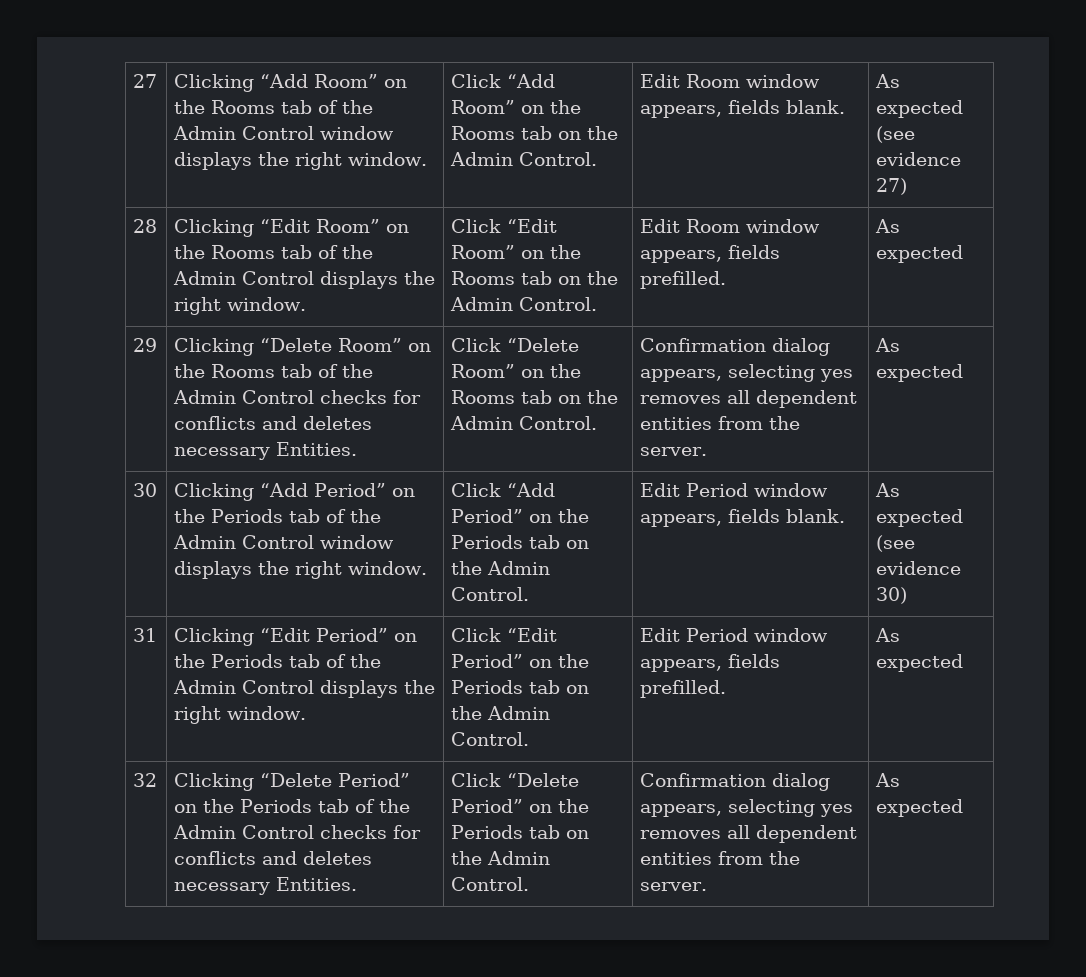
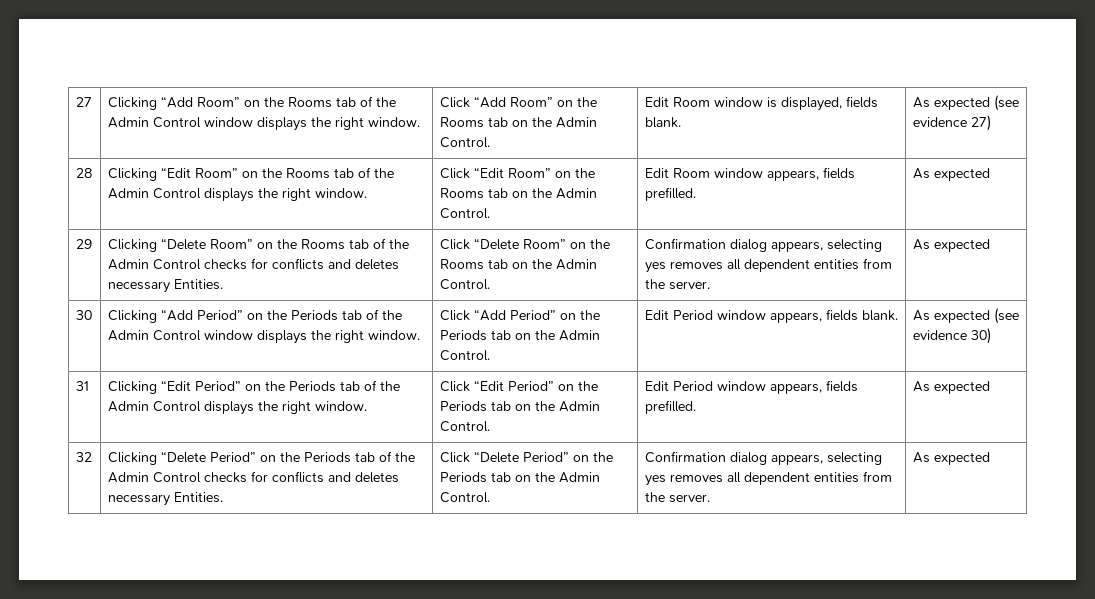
[640,105,723,118] appears, -> [766,97,842,111] is displayed,

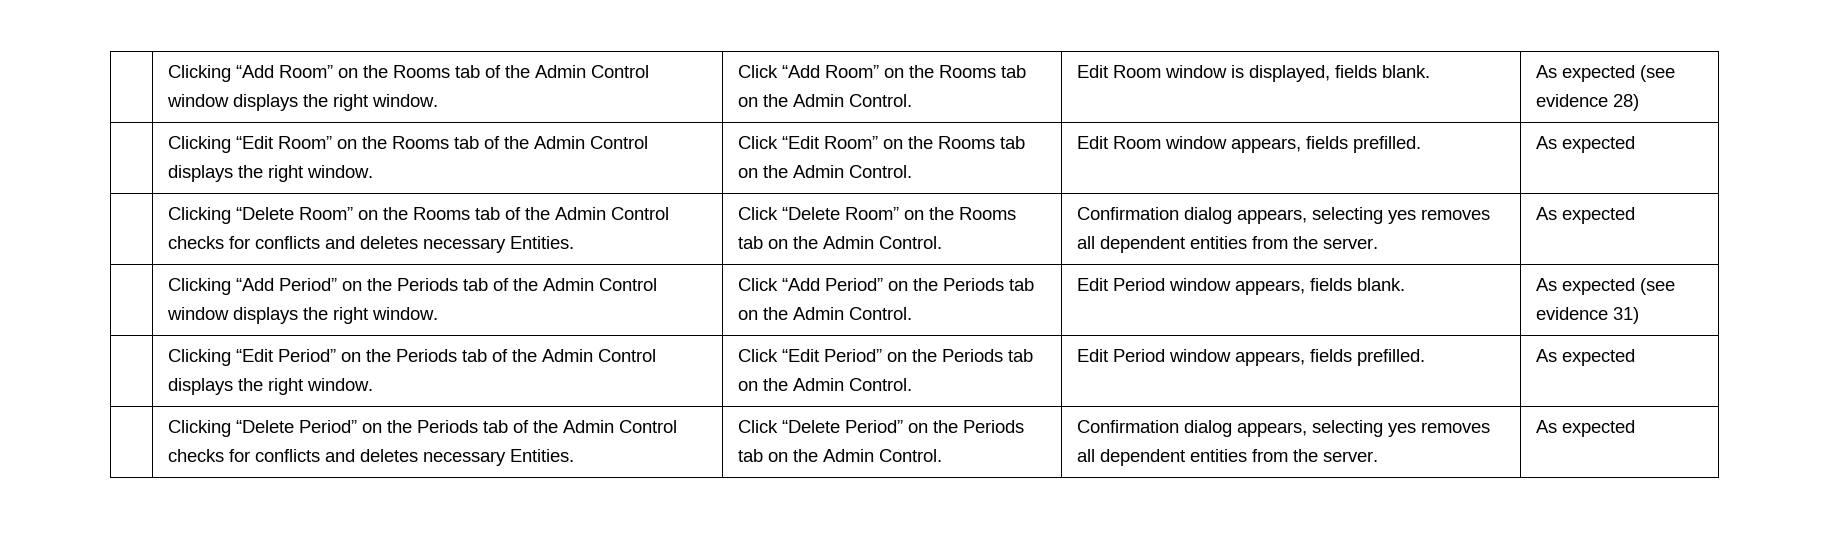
[75,97,92,107] 27 -> (168, 73) none
[970,115,991,131] [75,168,92,178] 27) // 28 -> [1613,94,1640,111] 28) //
[75,239,92,249] 29 -> (1636, 144) none
[75,310,92,320] 30 -> (1636, 215) none
[970,328,991,344] [75,381,89,391] 30) // 31 -> [1613,307,1640,324] 31) //
[75,452,92,462] 32 -> (1636, 357) none

